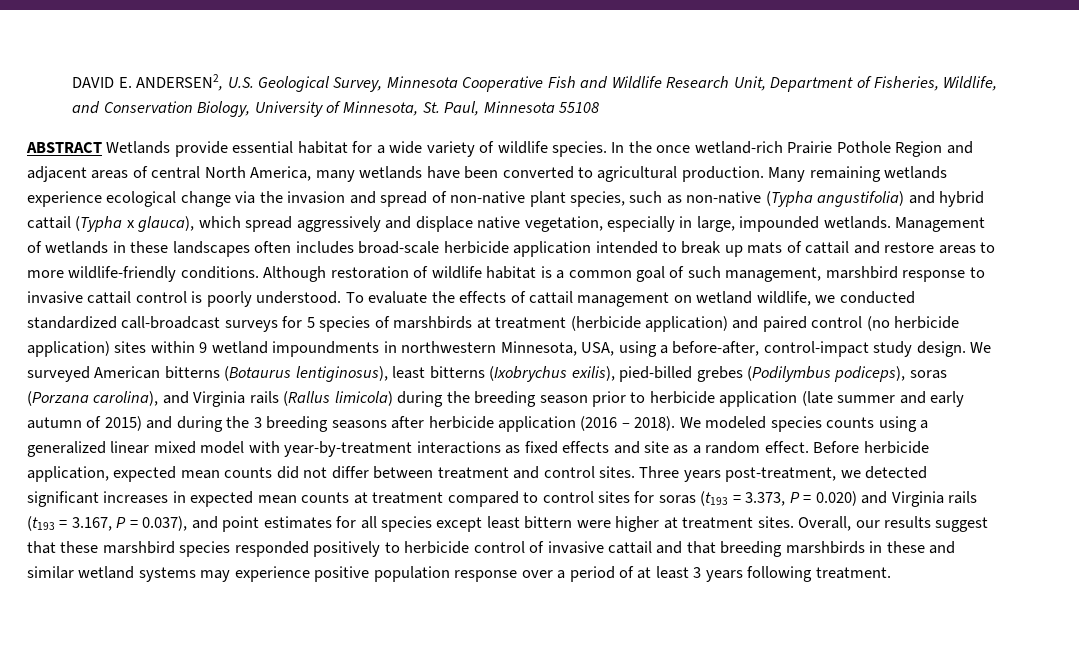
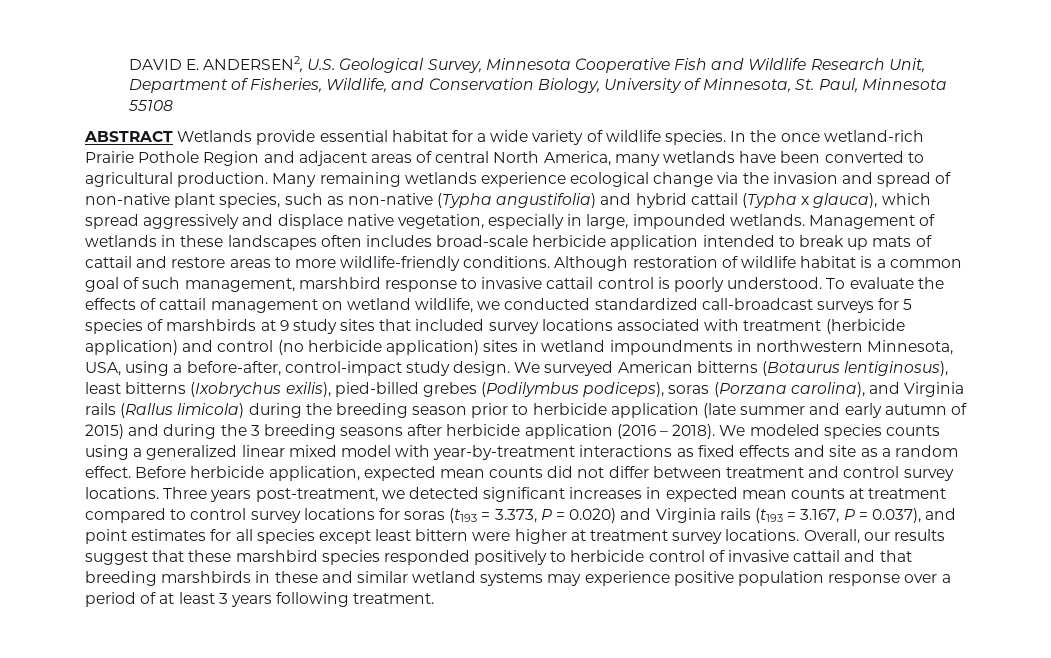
(491, 323) none -> [279,319,740,334] 9 study sites that included survey locations associated with
[762,316,807,332] paired -> (214, 346) none
[150,341,208,353] within 9 -> [522,340,538,352] in
[599,466,636,478] sites. -> [903,469,954,481] [85,487,159,499] survey locations.
[598,491,631,503] sites -> [250,508,375,523] survey locations
[757,516,794,528] sites. -> [672,529,800,544] survey locations.

